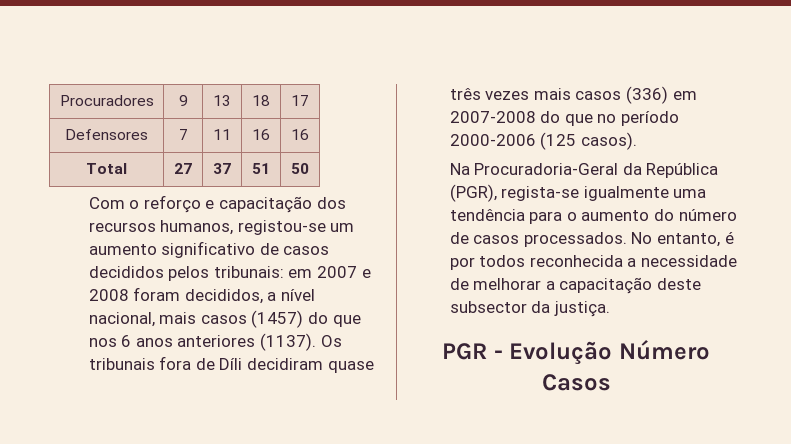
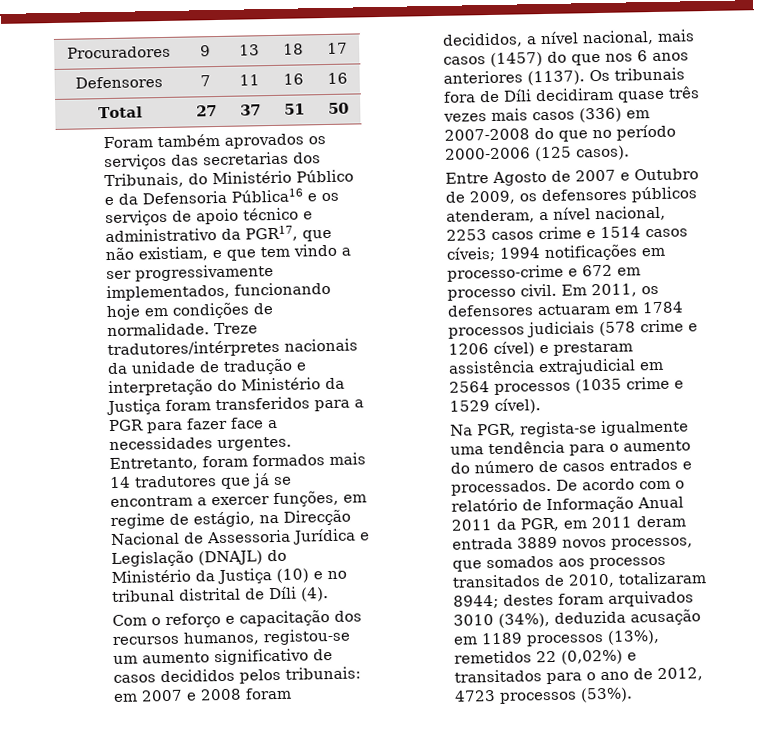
(309, 168) none -> [102,133,326,149] [103,151,321,171] [103,169,354,189] [103,188,339,206] [104,207,313,227] [104,225,332,243] [104,243,351,262] [105,264,274,282] [105,281,331,302] [105,302,274,321] [106,322,258,337] [106,338,358,359] [106,358,307,375] [107,377,345,397] [105,396,364,416] [107,417,278,434] [108,436,292,452] [108,452,366,472] [108,473,292,490] [109,490,367,508] [109,509,351,530] [109,528,370,546] [110,549,287,568] [110,568,347,585] [111,586,329,603] // Foram também aprovados os serviços das secretarias dos Tribunais, do Ministério Público e da Defensoria Pública16 e os serviços de apoio técnico e administrativo da PGR17, que não existiam, e que tem vindo a ser progressivamente implementados, funcionando hoje em condições de normalidade. Treze tradutores/intérpretes nacionais da unidade de tradução e interpretação do Ministério da Justiça foram transferidos para a PGR para fazer face a necessidades urgentes. Entretanto, foram formados mais 14 tradutores que já se encontram a exercer funções, em regime de estágio, na Direcção Nacional de Assessoria Jurídica e Legislação (DNAJL) do Ministério da Justiça (10) e no tribunal distrital de Díli (4).
[449,163,719,178] [449,184,497,202] Na Procuradoria-Geral da República (PGR), -> [444,168,699,186] [444,186,698,205] [445,205,666,224] [445,226,688,241] [445,244,666,262] [446,264,641,282] [446,283,659,301] [446,301,684,317] [447,319,698,339] [447,341,633,357] [447,358,664,376] [448,376,684,395] [448,398,541,414] [449,423,516,438] Entre Agosto de 2007 e Outubro de 2009, os defensores públicos atenderam, a nível nacional, 2253 casos crime e 1514 casos cíveis; 1994 notificações em processo-crime e 672 em processo civil. Em 2011, os defensores actuaram em 1784 processos judiciais (578 crime e 1206 cível) e prestaram assistência extrajudicial em 2564 processos (1035 crime e 1529 cível). // Na PGR,
[523,231,734,247] [449,255,737,270] [449,277,701,294] [449,301,610,317] [442,340,710,365] [541,374,611,391] processados. No entanto, é por todos reconhecida a necessidade de melhorar a capacitação deste subsector da justiça. // PGR - Evolução Número Casos -> [608,458,692,471] [450,478,685,496] [450,496,684,514] [450,515,686,532] [451,536,693,550] [451,555,666,572] [451,571,707,588] [452,590,694,609] [452,609,701,628] [452,629,660,647] [453,649,637,665] [453,667,703,685] [453,687,633,704] entrados e processados. De acordo com o relatório de Informação Anual 2011 da PGR, em 2011 deram entrada 3889 novos processos, que somados aos processos transitados de 2010, totalizaram 8944; destes foram arquivados 3010 (34%), deduzida acusação em 1189 processos (13%), remetidos 22 (0,02%) e transitados para o ano de 2012, 4723 processos (53%).

